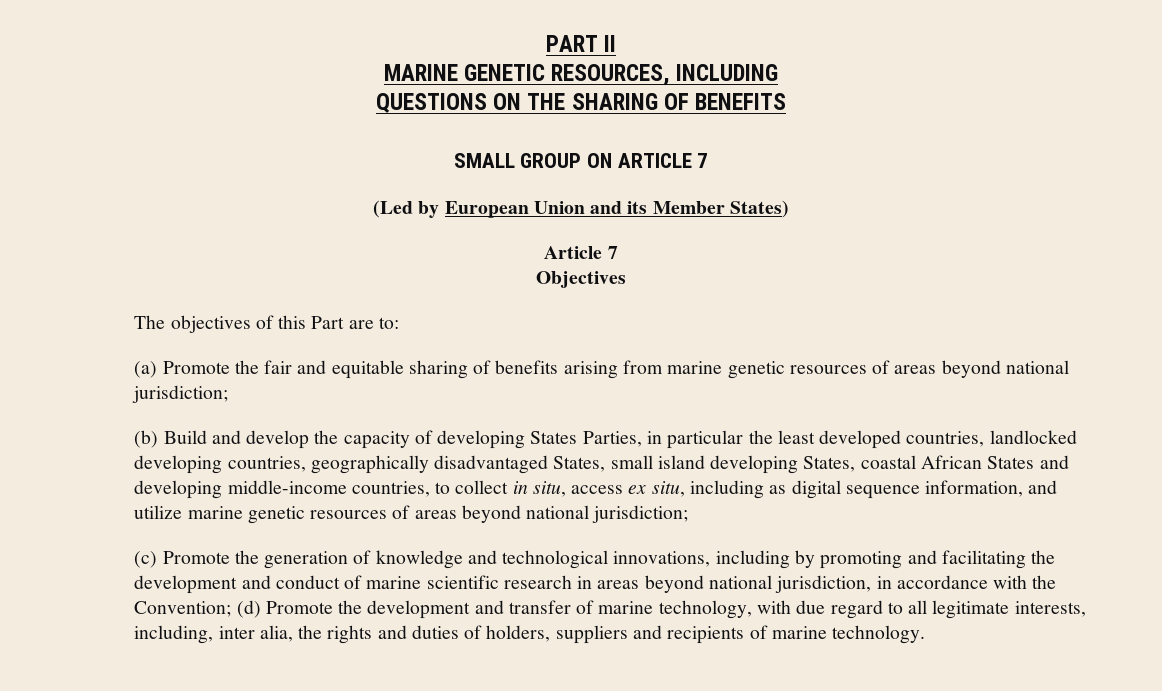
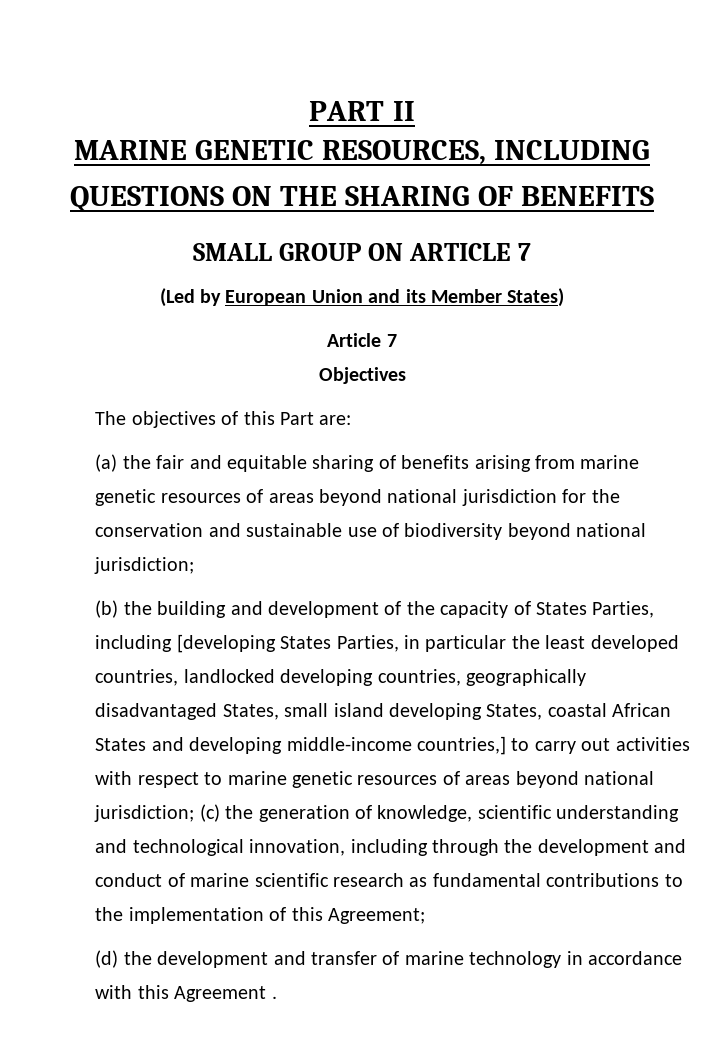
[348,317,399,329] are to: -> [319,415,352,425] are:
[162,361,230,374] Promote -> (118, 463) none
[132,385,229,403] [134,430,526,449] jurisdiction; // (b) Build and develop the capacity of developing -> [461,489,620,506] [95,523,647,540] [94,557,195,574] [95,600,655,618] [95,634,276,653] jurisdiction for the conservation and sustainable use of biodiversity beyond national jurisdiction; // (b) the building and development of the capacity of States Parties, including [developing
[351,480,1058,499] [134,505,689,524] [134,551,230,568] countries, to collect in situ, access ex situ, including as digital sequence information, and utilize marine genetic resources of areas beyond national jurisdiction; // (c) Promote -> [416,736,690,755] [95,771,654,788] [94,804,220,822] countries,] to carry out activities with respect to marine genetic resources of areas beyond national jurisdiction; (c)
[375,550,1026,569] knowledge and technological innovations, including by promoting and facilitating -> [377,805,680,822] [95,839,499,856] knowledge, scientific understanding and technological innovation, including through
[577,575,1057,593] [134,600,333,618] in areas beyond national jurisdiction, in accordance with the Convention; (d) Promote -> [409,873,683,887] [95,907,425,924] [95,950,119,968] as fundamental contributions to the implementation of this Agreement; // (d)
[658,600,1086,619] [134,625,926,644] technology, with due regard to all legitimate interests, including, inter alia, the rights and duties of holders, suppliers and recipients of marine technology. -> [469,951,682,968] [95,985,277,1002] technology in accordance with this Agreement .

